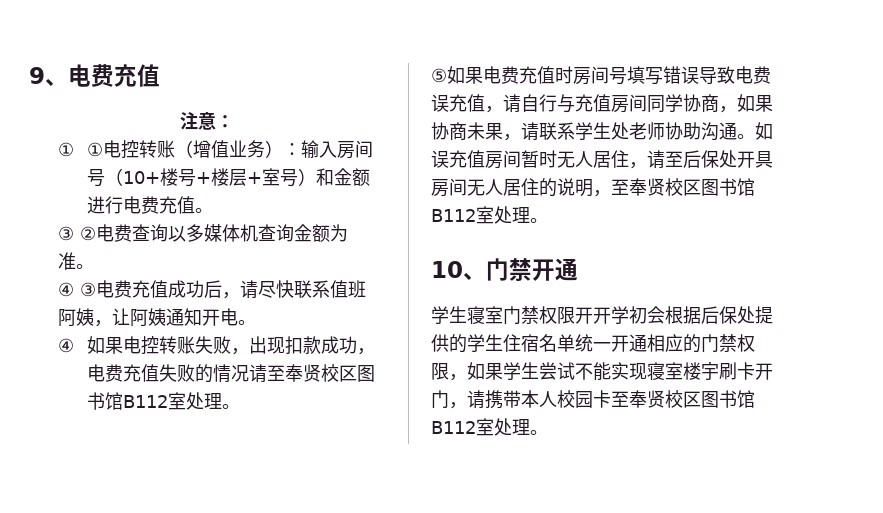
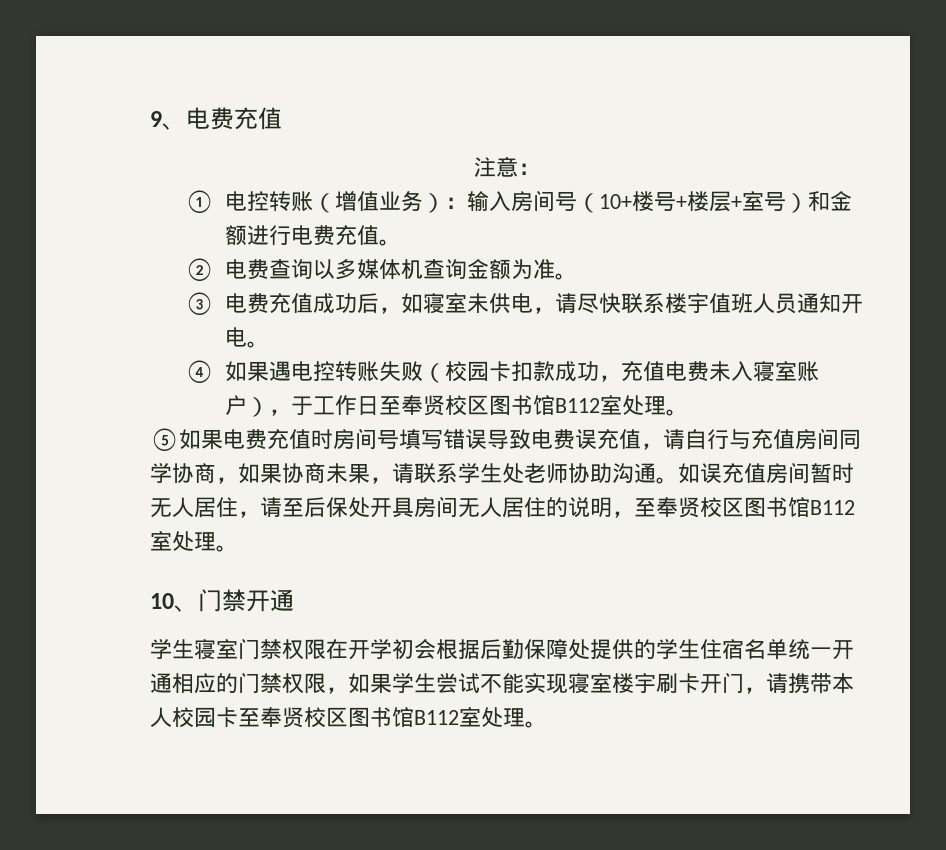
[87,142,104,157] ① -> (214, 201) none
[58,226,75,241] ③ -> (401, 242) none
[58,282,75,297] ④ -> (577, 276) none
[240,280,367,299] [58,308,167,327] 请尽快联系值班阿姨，让阿姨 -> [400,293,797,314] 如寝室未供电，请尽快联系楼宇值班人员
(124, 345) none -> [268,361,291,381] 遇
[231,336,286,355] ，出现 -> [422,361,511,383] （校园卡
[87,364,268,383] 电费充值失败的情况请 -> [620,361,819,382] [224,395,379,417] 充值电费未入寝室账户），于工作日
[575,307,593,324] 开 -> [326,639,348,659] 在
[719,306,737,324] 保 -> [502,639,568,659] 勤保障

